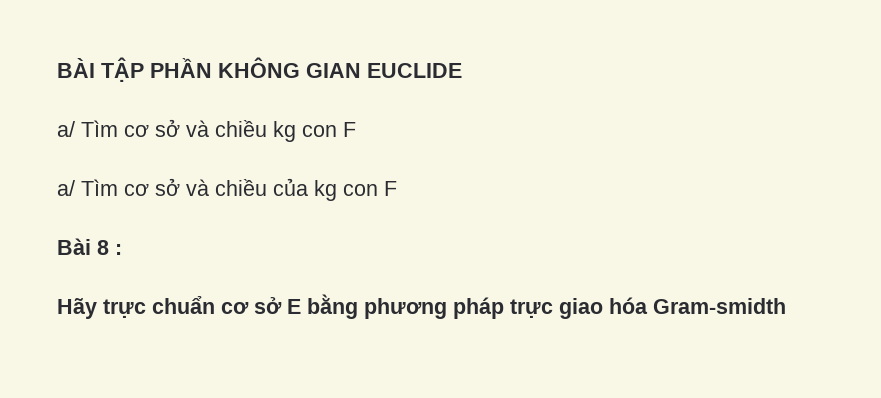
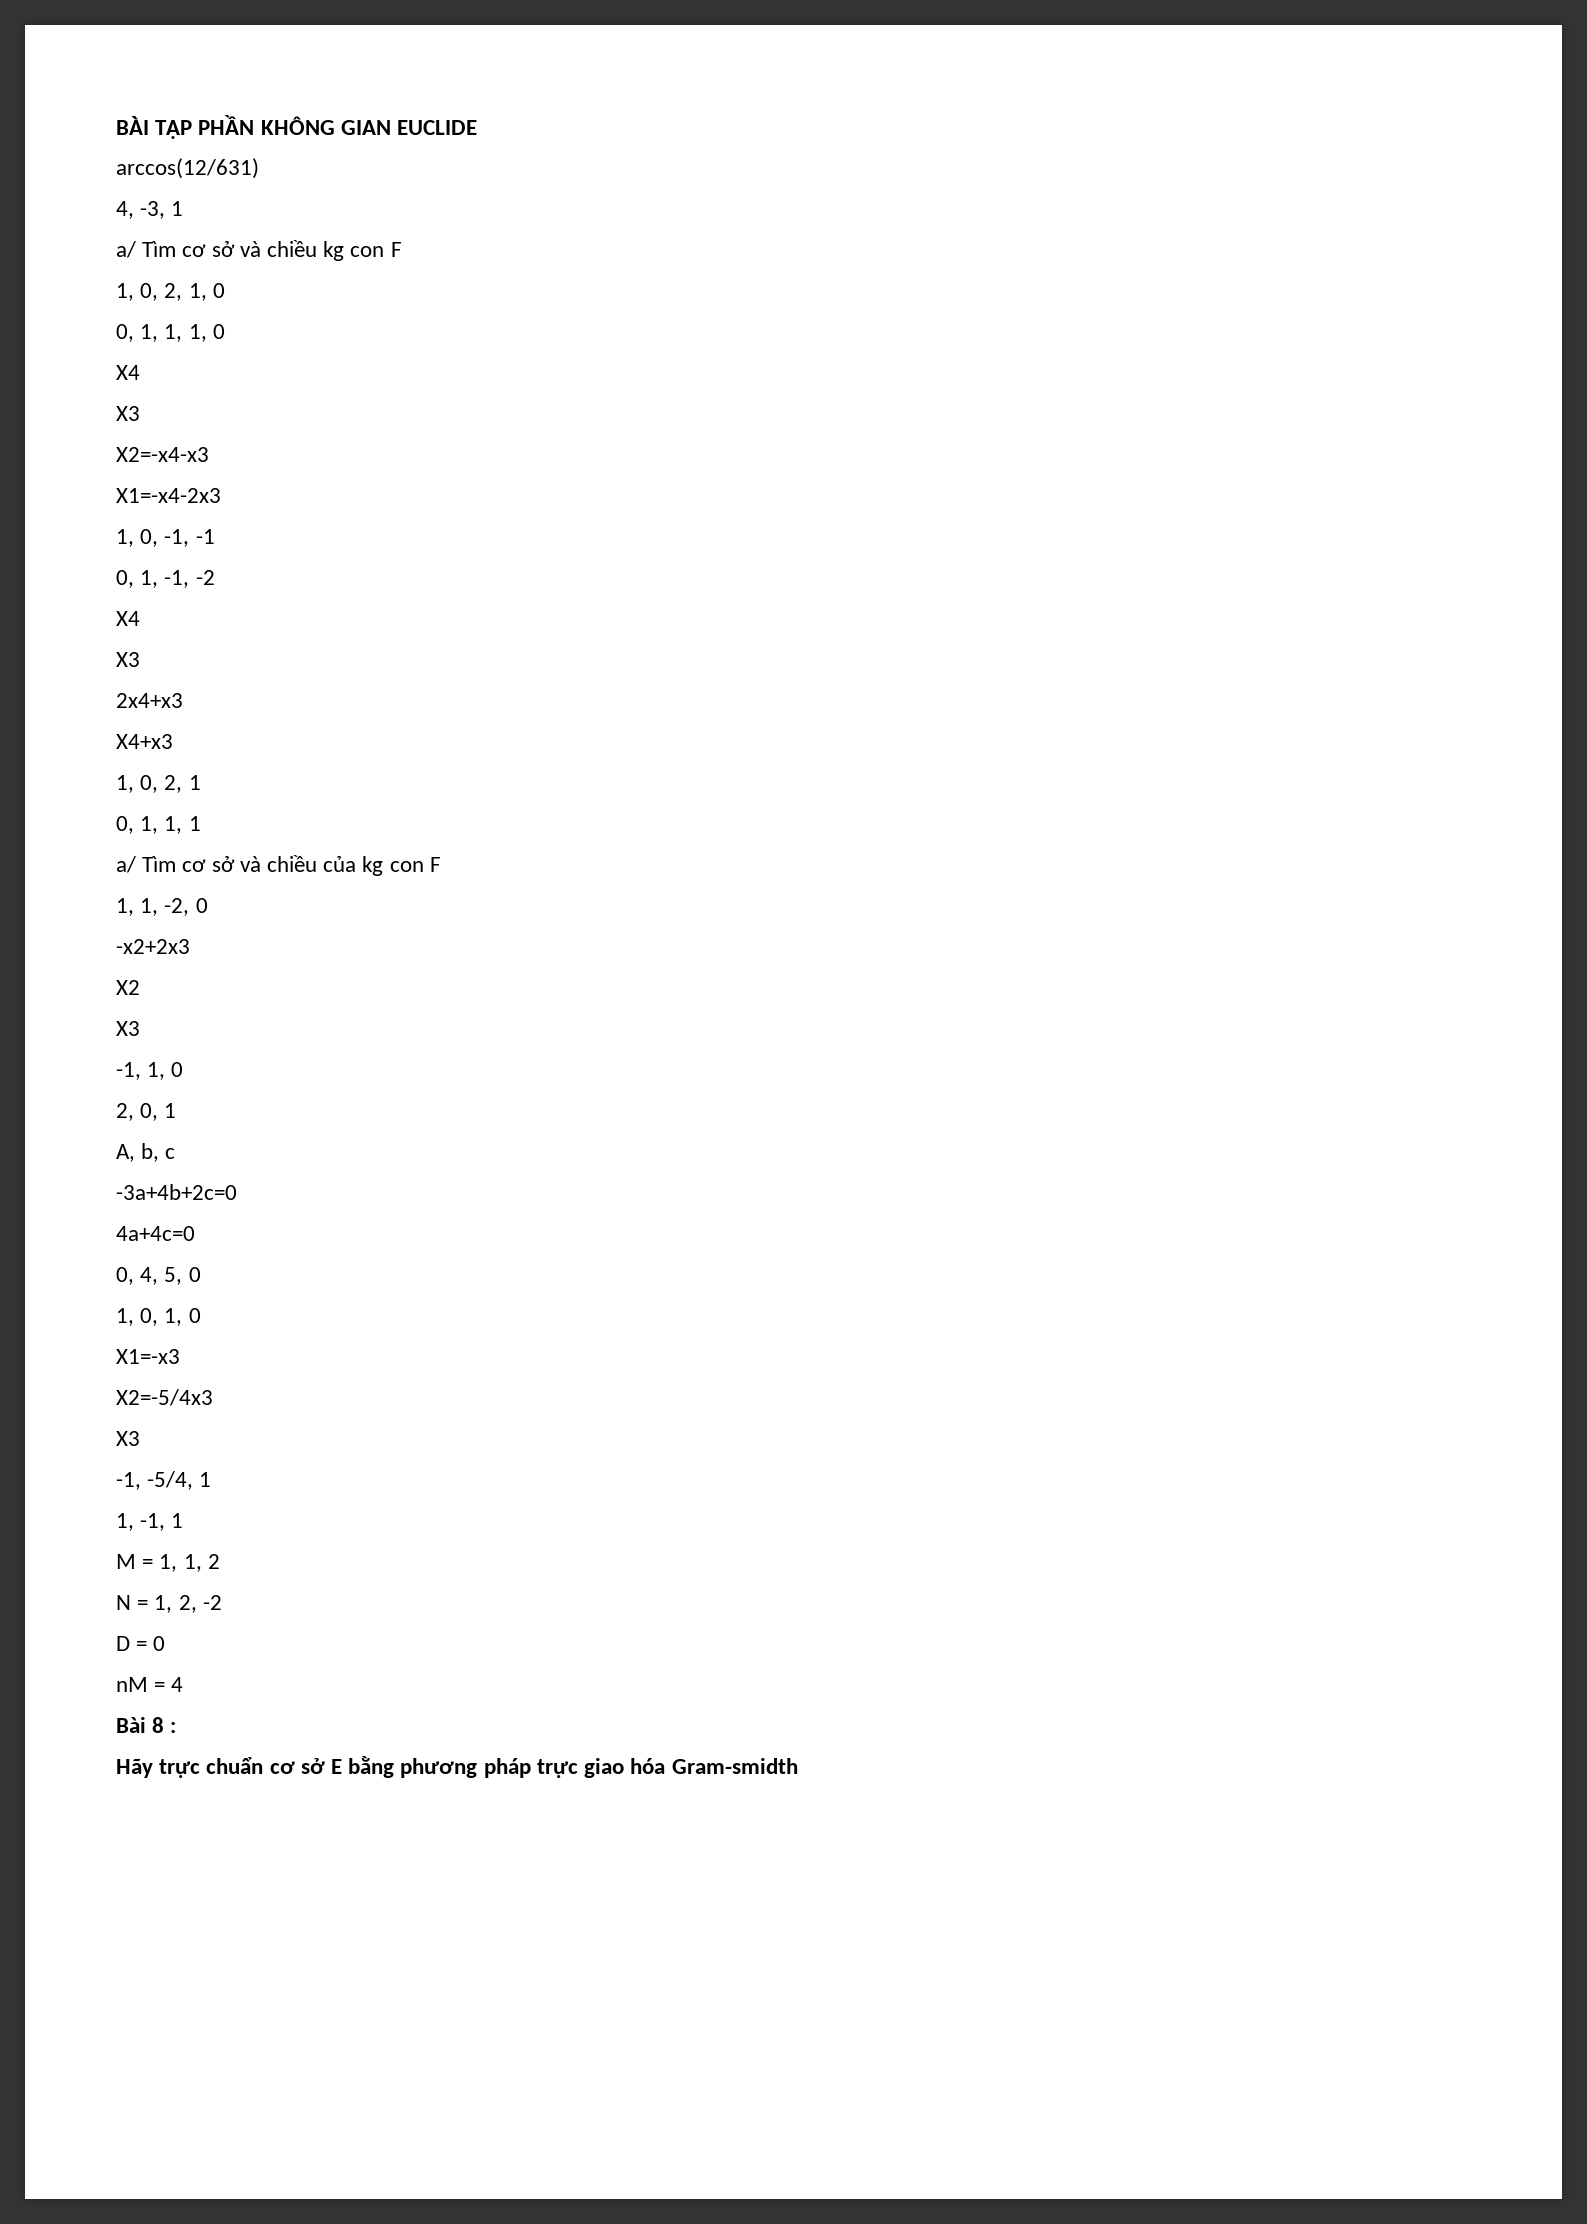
(462, 70) none -> [116,158,259,179] [116,201,184,219] // arccos(12/631) // 4, -3, 1
(356, 129) none -> [116,283,225,301] [116,324,225,342] [116,365,140,380] [116,406,140,421] [116,447,209,462] [116,488,221,503] [116,529,215,547] [116,570,215,588] [116,611,140,626] [116,652,140,667] [116,693,183,708] [116,734,173,749] [116,775,201,793] [116,816,201,834] // 1, 0, 2, 1, 0 // 0, 1, 1, 1, 0 // X4 // X3 // X2=-x4-x3 // X1=-x4-2x3 // 1, 0, -1, -1 // 0, 1, -1, -2 // X4 // X3 // 2x4+x3 // X4+x3 // 1, 0, 2, 1 // 0, 1, 1, 1
(397, 188) none -> [116,898,208,916] [116,939,190,954] [116,980,140,995] [116,1021,140,1036] [116,1062,184,1080] [116,1103,177,1121] [116,1143,176,1162] [116,1184,237,1200] [116,1226,195,1241] [116,1267,201,1285] [116,1308,201,1326] [116,1349,180,1364] [116,1389,213,1406] [116,1431,140,1446] [116,1471,212,1490] [116,1513,184,1531] [116,1554,220,1572] [116,1595,222,1613] [116,1636,166,1651] [116,1677,184,1692] // 1, 1, -2, 0 // -x2+2x3 // X2 // X3 // -1, 1, 0 // 2, 0, 1 // A, b, c // -3a+4b+2c=0 // 4a+4c=0 // 0, 4, 5, 0 // 1, 0, 1, 0 // X1=-x3 // X2=-5/4x3 // X3 // -1, -5/4, 1 // 1, -1, 1 // M = 1, 1, 2 // N = 1, 2, -2 // D = 0 // nM = 4

